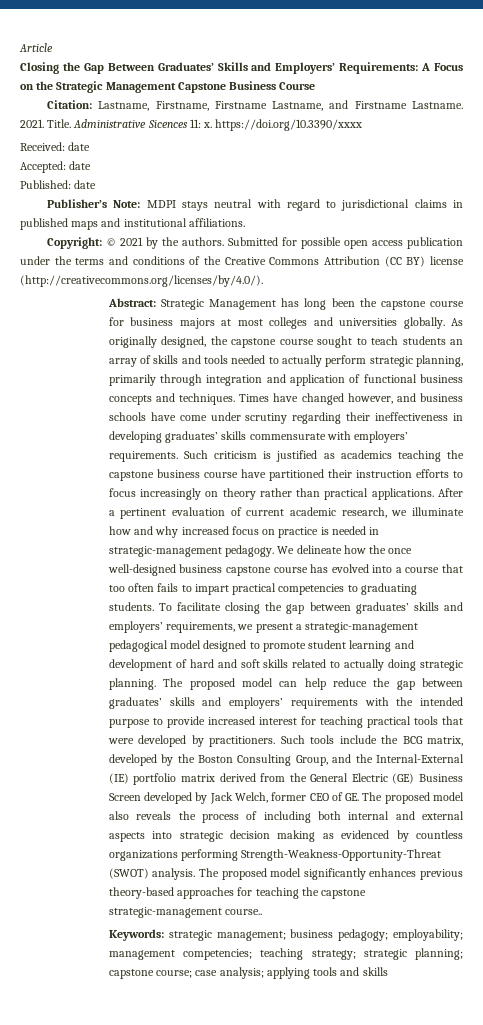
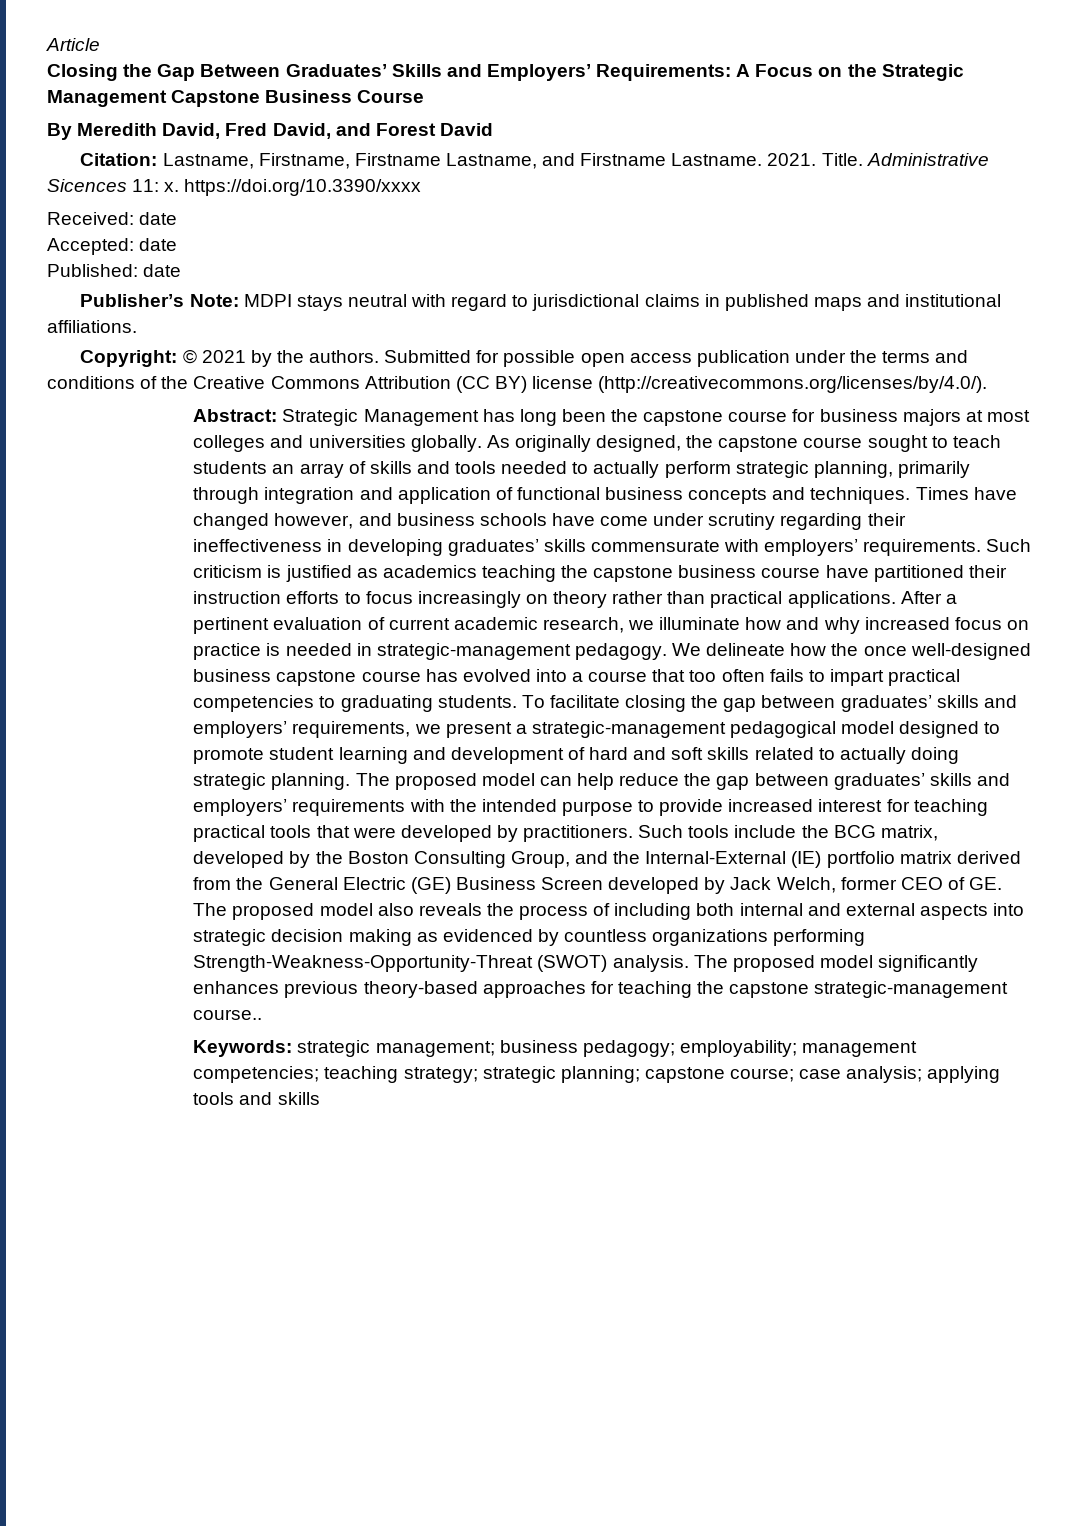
(316, 86) none -> [47,123,493,140] // By Meredith David, Fred David, and Forest David

